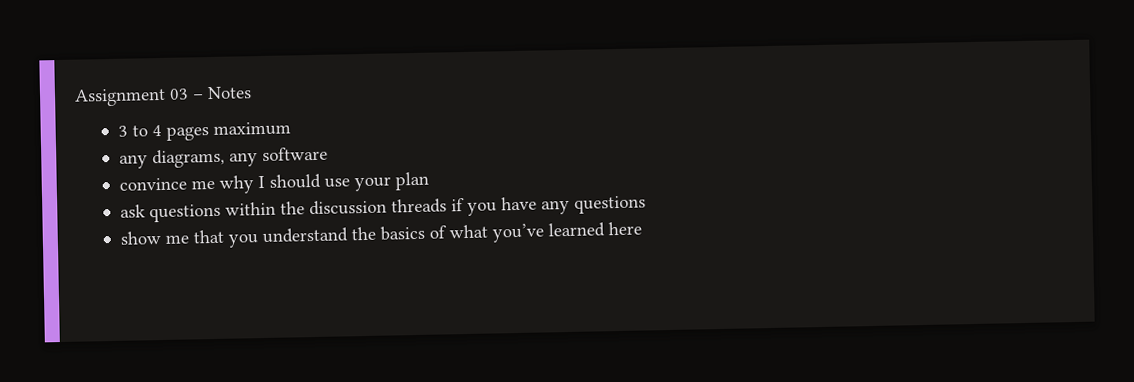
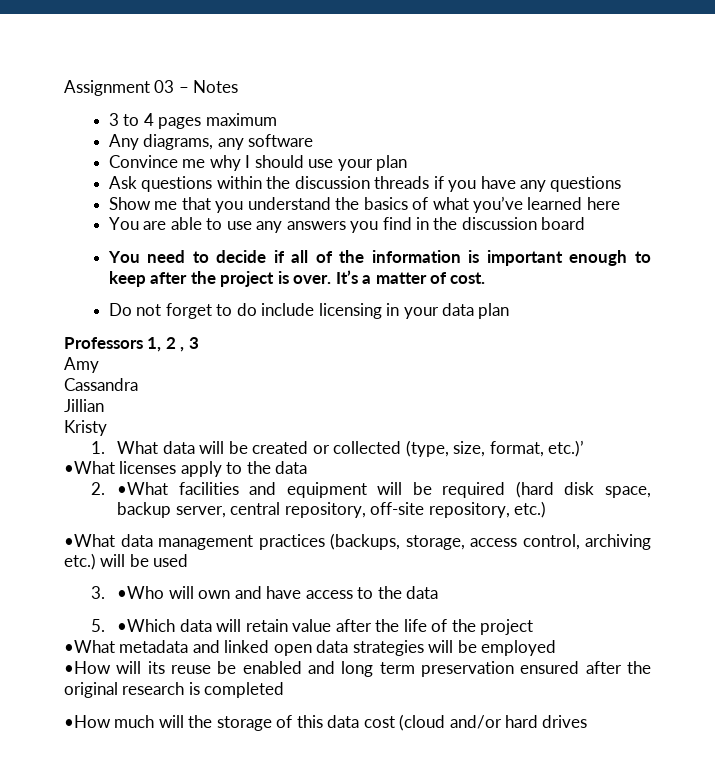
[118,154,148,169] any -> [108,134,139,150] Any
[118,177,187,191] convince -> [108,155,178,168] Convince
[119,204,146,218] ask -> [108,176,137,189] Ask
[119,231,161,245] show -> [108,197,151,210] Show
(642, 228) none -> [108,217,586,233] [107,250,652,266] [108,270,486,287] [108,303,510,319] [64,337,199,352] [64,357,99,373] [64,378,138,391] [64,399,104,412] [64,420,107,436] [90,440,584,457] [64,461,308,477] [90,481,651,498] [117,501,547,518] [64,533,651,550] [64,553,189,570] [90,586,439,599] [90,619,533,635] [64,640,557,656] [64,661,651,677] [64,682,285,698] [64,714,588,731] // You are able to use any answers you find in the discussion board // You need to decide if all of the information is important enough to keep after the project is over. It’s a matter of cost. // Do not forget to do include licensing in your data plan // Professors 1, 2 , 3 // Amy // Cassandra // Jillian // Kristy // 1. What data will be created or collected (type, size, format, etc.)’ // •What licenses apply to the data // 2. •What facilities and equipment will be required (hard disk space, backup server, central repository, off-site repository, etc.) // •What data management practices (backups, storage, access control, archiving etc.) will be used // 3. •Who will own and have access to the data // 5. •Which data will retain value after the life of the project // •What metadata and linked open data strategies will be employed // •How will its reuse be enabled and long term preservation ensured after the original research is completed // •How much will the storage of this data cost (cloud and/or hard drives

